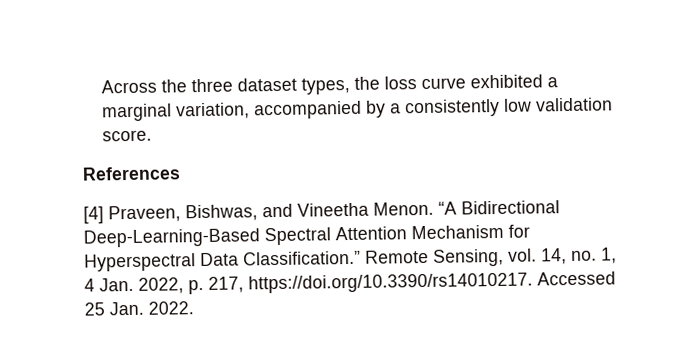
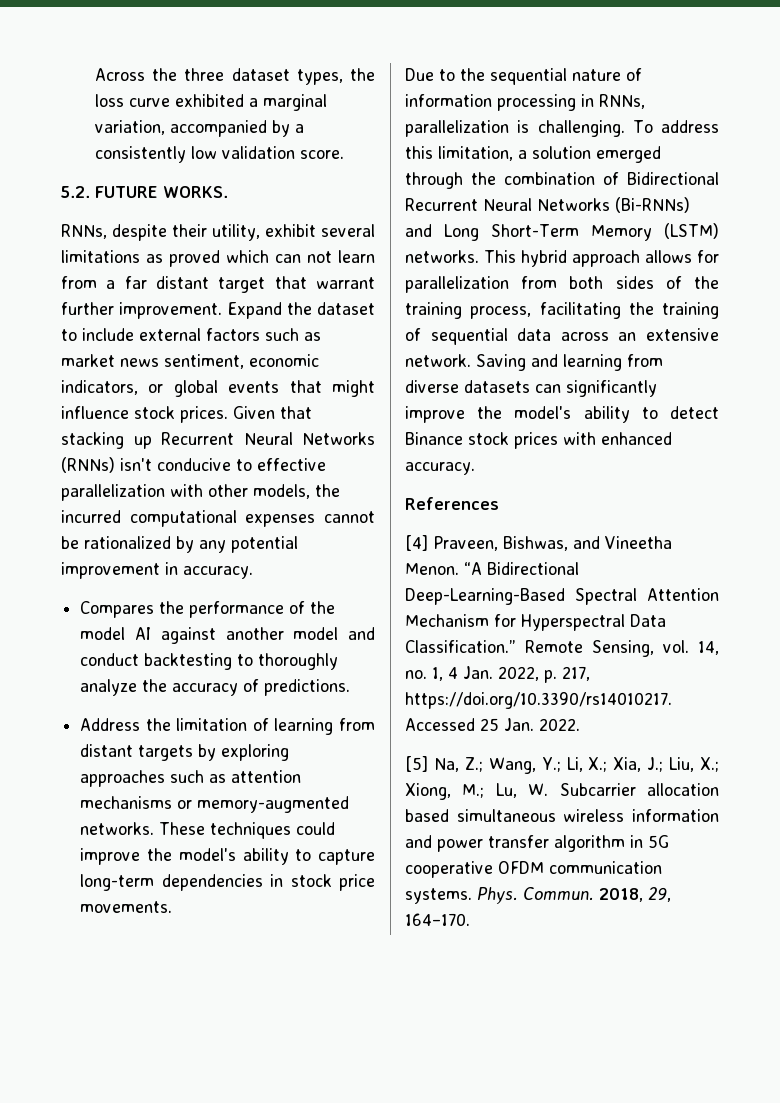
(153, 135) none -> [61,186,228,198] [61,224,375,241] [61,250,375,267] [61,276,375,293] [61,302,375,319] [61,328,321,341] [61,354,319,369] [61,380,375,397] [61,406,312,423] [61,432,375,449] [61,457,326,473] [61,484,340,501] [61,510,375,527] [61,536,298,553] [61,562,253,579] [80,601,336,618] [80,627,375,644] [80,653,339,670] [80,679,351,696] [80,718,376,735] [80,744,290,761] [80,770,302,787] [80,796,350,813] [80,822,336,839] [80,848,375,865] [80,874,375,891] [80,901,173,913] [405,68,642,85] [405,94,645,111] [405,120,719,137] [405,146,661,163] [405,172,719,189] [405,197,690,213] [405,223,719,241] [405,250,719,267] [405,276,719,293] [405,302,719,319] [405,328,719,345] [405,354,663,371] [405,380,657,397] [405,406,719,423] [405,432,672,449] [405,462,475,475] // 5.2. FUTURE WORKS. // RNNs, despite their utility, exhibit several limitations as proved which can not learn from a far distant target that warrant further improvement. Expand the dataset to include external factors such as market news sentiment, economic indicators, or global events that might influence stock prices. Given that stacking up Recurrent Neural Networks (RNNs) isn't conducive to effective parallelization with other models, the incurred computational expenses cannot be rationalized by any potential improvement in accuracy. // Compares the performance of the model AI against another model and conduct backtesting to thoroughly analyze the accuracy of predictions. // Address the limitation of learning from distant targets by exploring approaches such as attention mechanisms or memory-augmented networks. These techniques could improve the model's ability to capture long-term dependencies in stock price movements. // Due to the sequential nature of information processing in RNNs, parallelization is challenging. To address this limitation, a solution emerged through the combination of Bidirectional Recurrent Neural Networks (Bi-RNNs) and Long Short-Term Memory (LSTM) networks. This hybrid approach allows for parallelization from both sides of the training process, facilitating the training of sequential data across an extensive network. Saving and learning from diverse datasets can significantly improve the model's ability to detect Binance stock prices with enhanced accuracy.
(194, 308) none -> [405,756,719,774] [405,783,719,800] [405,809,719,822] [405,835,669,852] [405,861,662,878] [405,887,671,904] [405,913,470,926] // [5] Na, Z.; Wang, Y.; Li, X.; Xia, J.; Liu, X.; Xiong, M.; Lu, W. Subcarrier allocation based simultaneous wireless information and power transfer algorithm in 5G cooperative OFDM communication systems. Phys. Commun. 2018, 29, 164–170.

